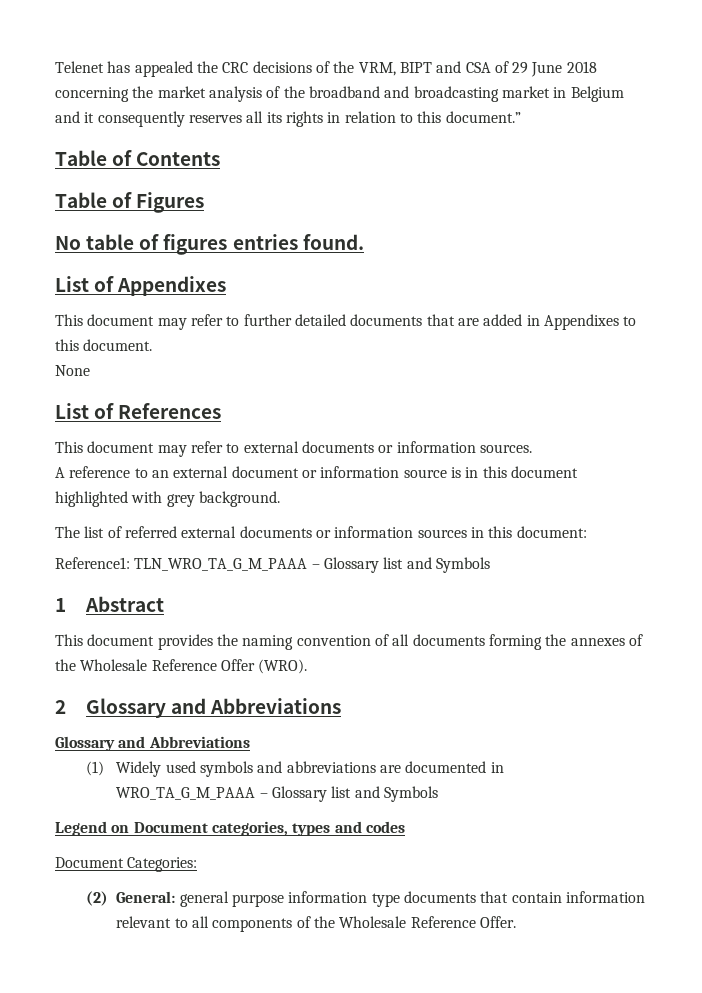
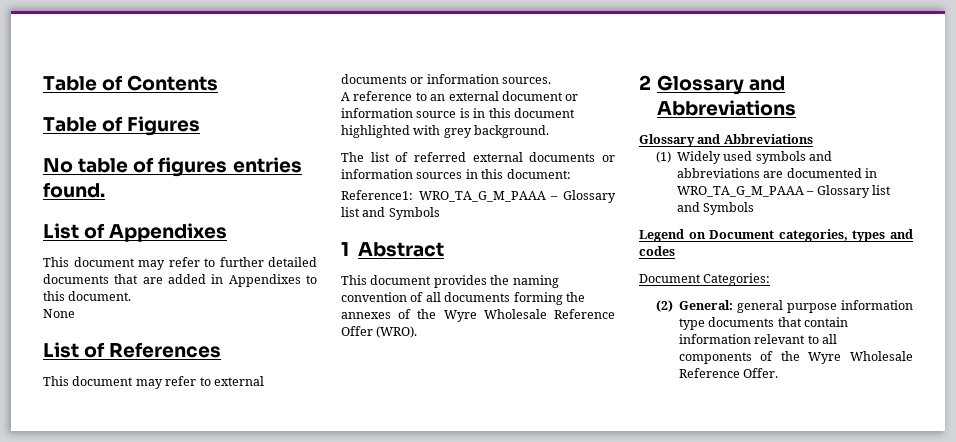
[55,61,597,77] [55,86,624,102] [55,111,521,127] Telenet has appealed the CRC decisions of the VRM, BIPT and CSA of 29 June 2018 concerning the market analysis of the broadband and broadcasting market in Belgium and it consequently reserves all its rights in relation to this document.” // -> (43, 83) none
[134,558,308,571] TLN_WRO_TA_G_M_PAAA -> [418,191,546,202] WRO_TA_G_M_PAAA
(76, 665) none -> [443,310,477,322] Wyre
(336, 922) none -> [808,352,842,364] Wyre

